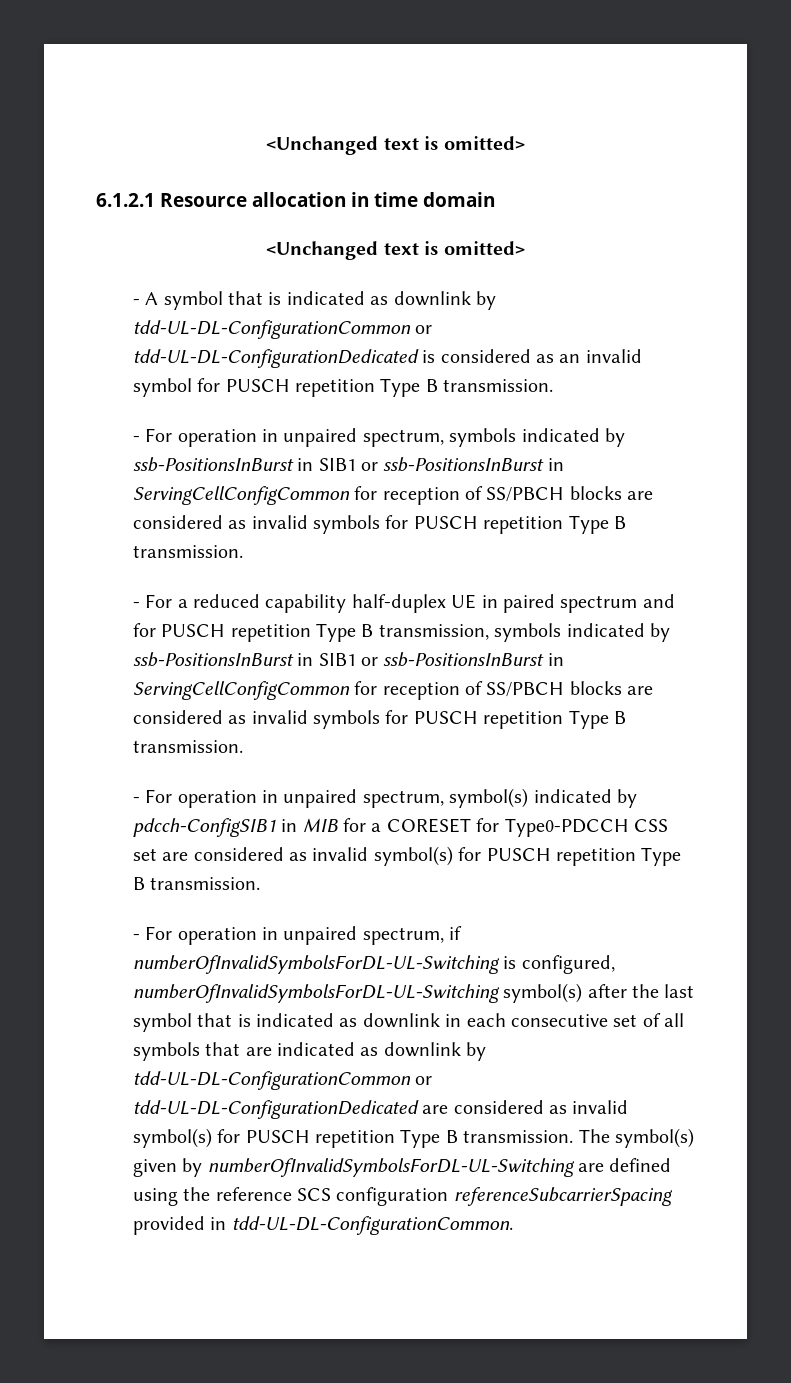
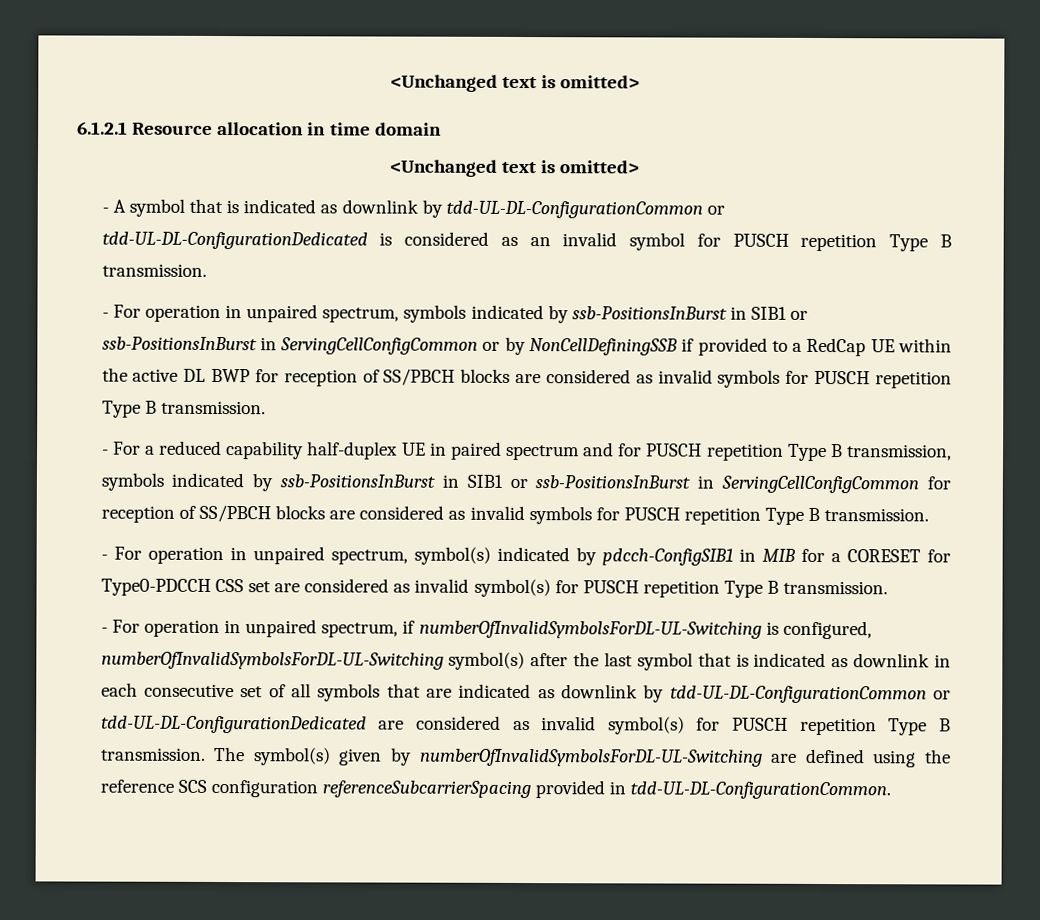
(350, 495) none -> [482,336,953,357] [101,367,251,383] or by NonCellDefiningSSB if provided to a RedCap UE within the active DL BWP

